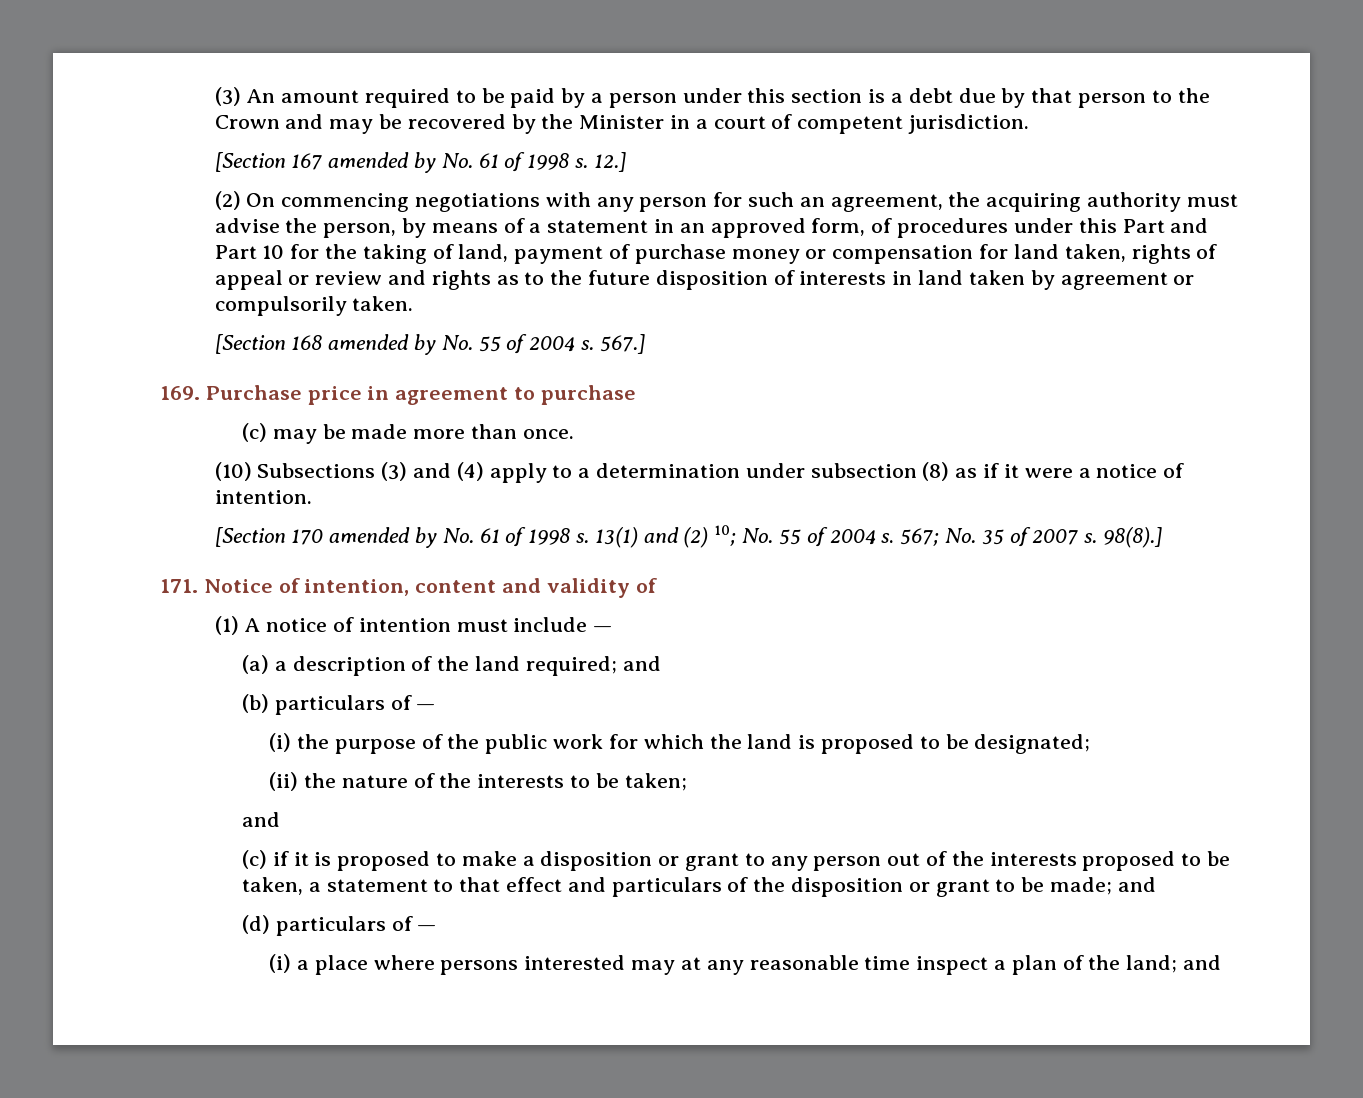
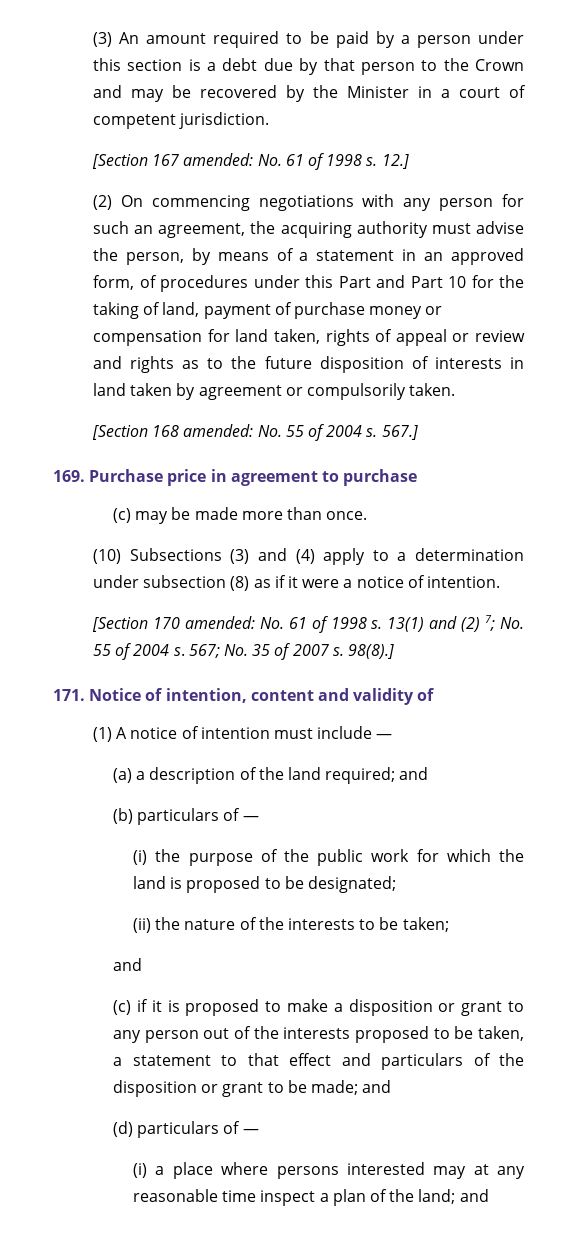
[328,152,437,173] amended by -> [183,153,254,166] amended:
[328,334,437,355] amended by -> [183,424,254,437] amended:
[329,527,438,548] amended by -> [184,616,255,629] amended:
[714,525,737,546] 10; -> [485,615,496,631] 7;

